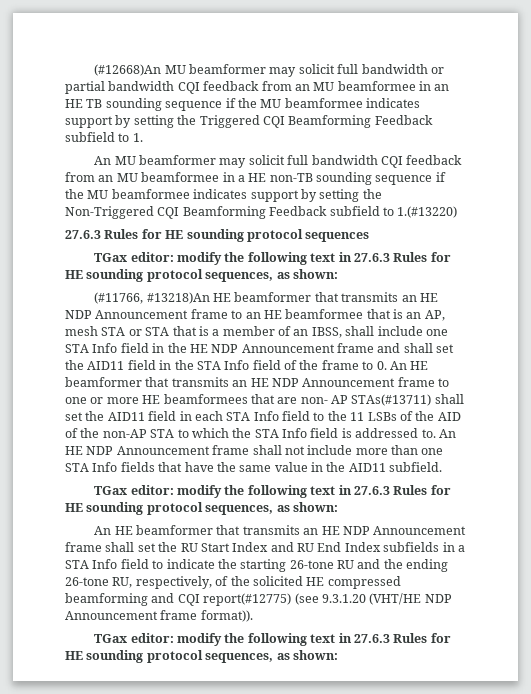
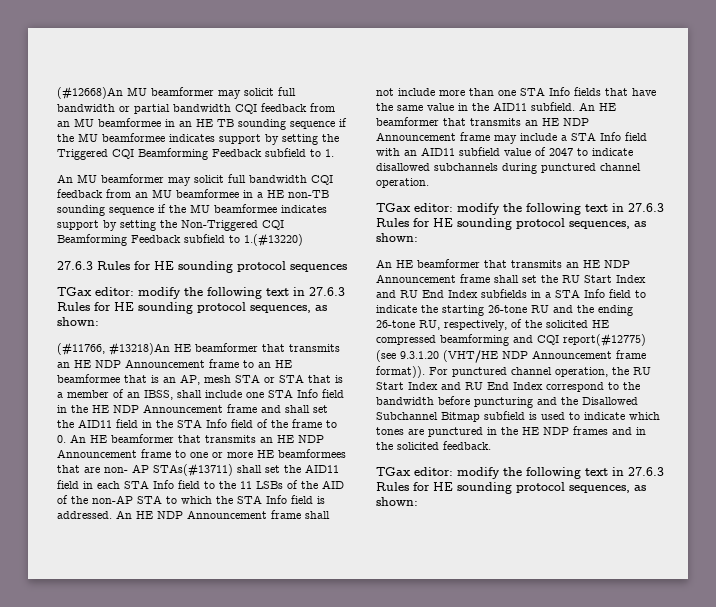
[355,428,436,438] addressed to. -> [57,511,112,519] addressed.
(443, 467) none -> [579,102,616,111] [376,117,589,126] [376,132,647,144] [376,147,633,156] [376,163,641,174] [376,178,429,188] An HE beamformer that transmits an HE NDP Announcement frame may include a STA Info field with an AID11 subfield value of 2047 to indicate disallowed subchannels during punctured channel operation.
(253, 616) none -> [429,367,651,377] [376,382,640,392] [376,396,638,408] [376,411,660,422] [376,426,646,437] [376,441,491,450] For punctured channel operation, the RU Start Index and RU End Index correspond to the bandwidth before puncturing and the Disallowed Subchannel Bitmap subfield is used to indicate which tones are punctured in the HE NDP frames and in the solicited feedback.

